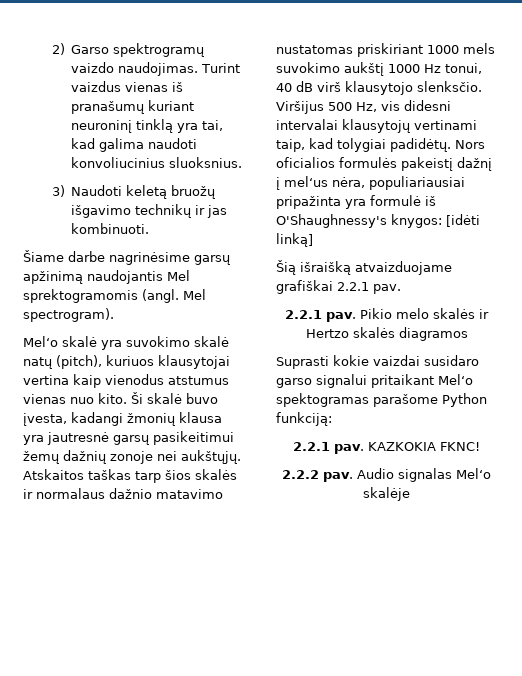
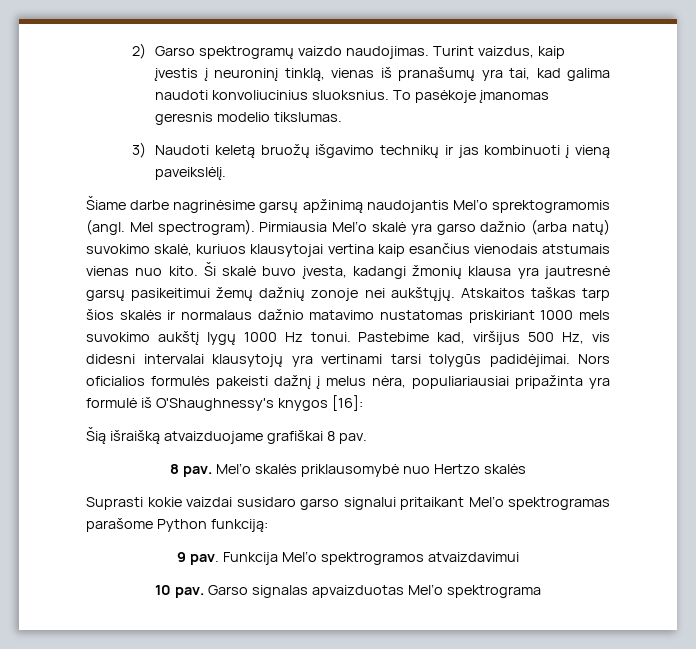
[71,81,184,92] [71,100,195,114] [71,119,174,133] vaizdus vienas iš pranašumų kuriant neuroninį tinklą -> [477,46,565,59] [154,67,476,81] vaizdus, kaip įvestis į neuroninį tinklą, vienas iš pranašumų
(243, 162) none -> [392,90,549,103] [155,112,342,125] To pasėkoje įmanomas geresnis modelio tikslumas.
[71,223,150,234] kombinuoti. -> [484,145,610,158] [155,167,227,180] kombinuoti į vieną paveikslėlį.
[167,270,190,281] Mel -> [452,199,488,210] Mel‘o
(114, 315) // -> [259,222,328,232] Pirmiausia
[126,336,229,347] [23,355,102,369] suvokimo skalė natų (pitch), -> [436,219,611,235] [86,244,193,256] garso dažnio (arba natų) suvokimo skalė,
[105,374,229,385] vienodus atstumus -> [408,243,610,254] esančius vienodais atstumais
(384, 69) none -> [206,332,236,345] lygų
[445,63,482,74] [276,81,482,95] [276,101,324,114] tonui, 40 dB virš klausytojo slenksčio. Viršijus -> [310,331,521,345] tonui. Pastebime kad, viršijus
[414,120,477,130] [276,138,451,152] vertinami taip, kad tolygiai padidėtų. -> [291,354,570,367] yra vertinami tarsi tolygūs padidėjimai.
[401,157,453,171] pakeistį -> [216,376,268,389] pakeisti
[284,176,328,187] mel‘us -> [326,376,366,386] melus
[391,214,480,228] [276,233,313,247] knygos: [idėti linką] -> [277,395,363,411] knygos [16]:
[337,282,369,291] 2.2.1 -> [326,431,335,441] 8
[285,308,489,322] 2.2.1 pav. Pikio melo skalės ir -> [170,463,430,477] 8 pav. Mel‘o skalės priklausomybė nuo
[398,327,468,341] diagramos -> (526, 469) none
[276,393,369,407] spektogramas -> [508,497,610,510] spektrogramas
[293,442,480,454] [282,468,491,482] [363,487,410,501] 2.2.1 pav. KAZKOKIA FKNC! // 2.2.2 pav. Audio signalas Mel‘o skalėje -> [177,551,519,565] [155,584,541,598] 9 pav. Funkcija Mel‘o spektrogramos atvaizdavimui // 10 pav. Garso signalas apvaizduotas Mel‘o spektrograma

